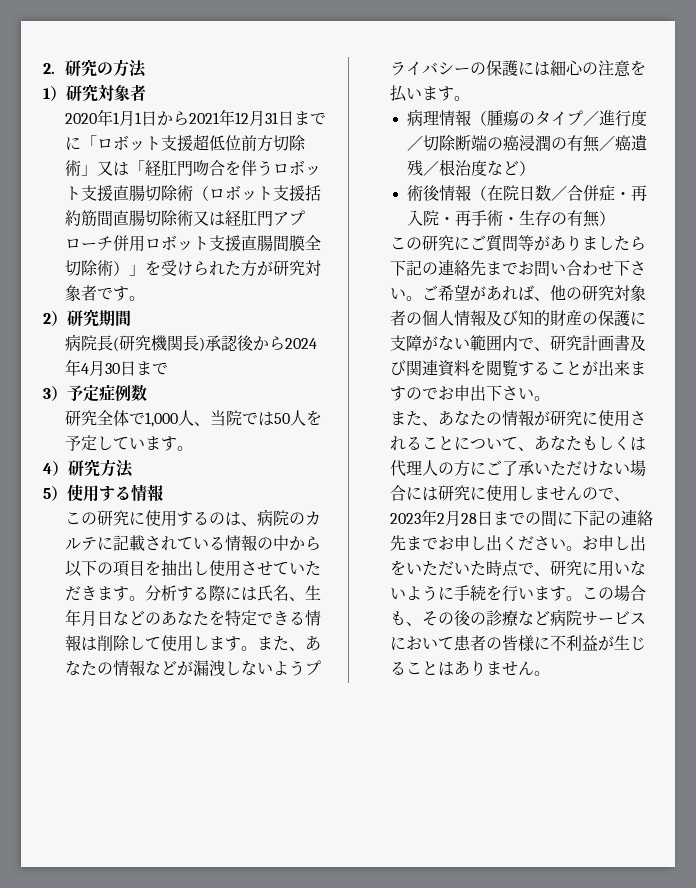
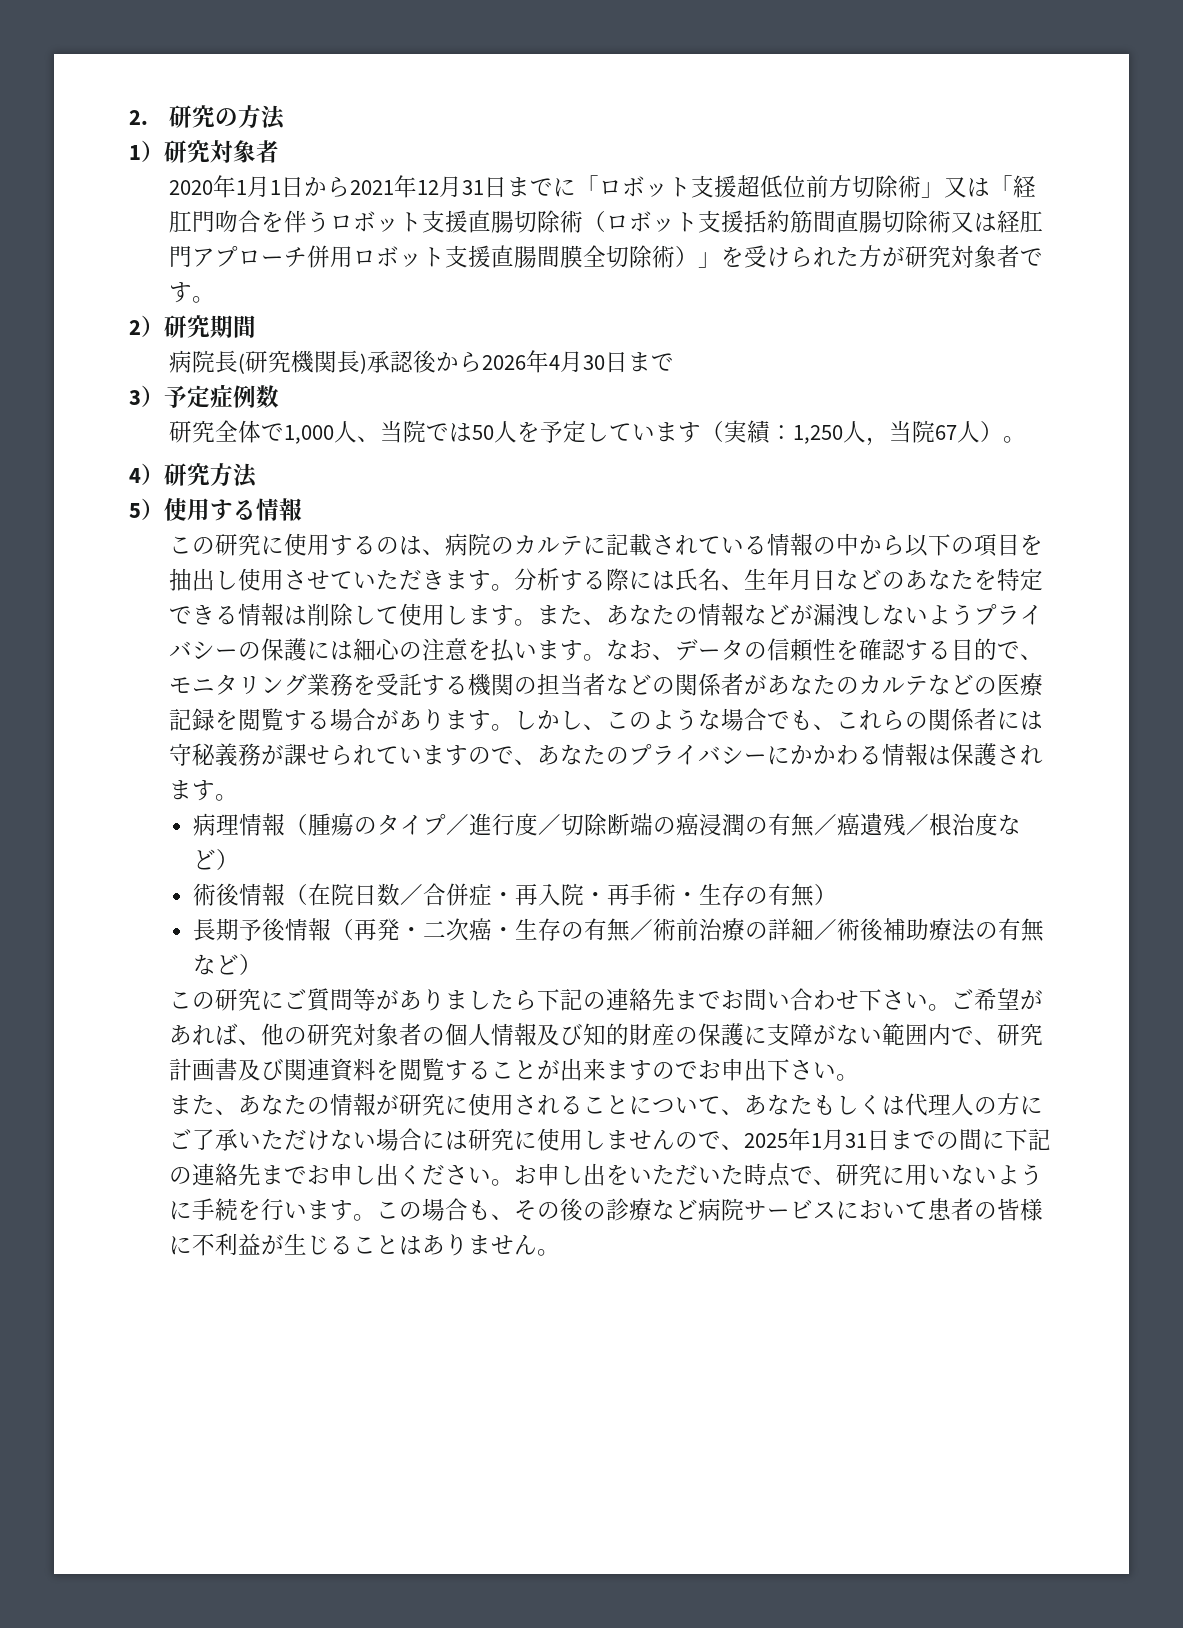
[284,338,317,349] 2024 -> [481,355,526,370] 2026
(177, 443) none -> [700,420,1003,446] （実績：1,250人，当院67人）
(470, 98) none -> [605,638,1043,662] [168,673,1043,696] [168,708,1043,731] [168,743,1043,766] [168,780,238,801] なお、データの信頼性を確認する目的で、モニタリング業務を受託する機関の担当者などの関係者があなたのカルテなどの医療記録を閲覧する場合があります。しかし、このような場合でも、これらの関係者には守秘義務が課せられていますので、あなたのプライバシーにかかわる情報は保護されます。
(616, 218) none -> [193,918,1045,942] [193,953,263,975] // 長期予後情報（再発・二次癌・生存の有無／術前治療の詳細／術後補助療法の有無など）
[389,509,477,526] 2023年2月28 -> [743,1128,867,1151] 2025年1月31

